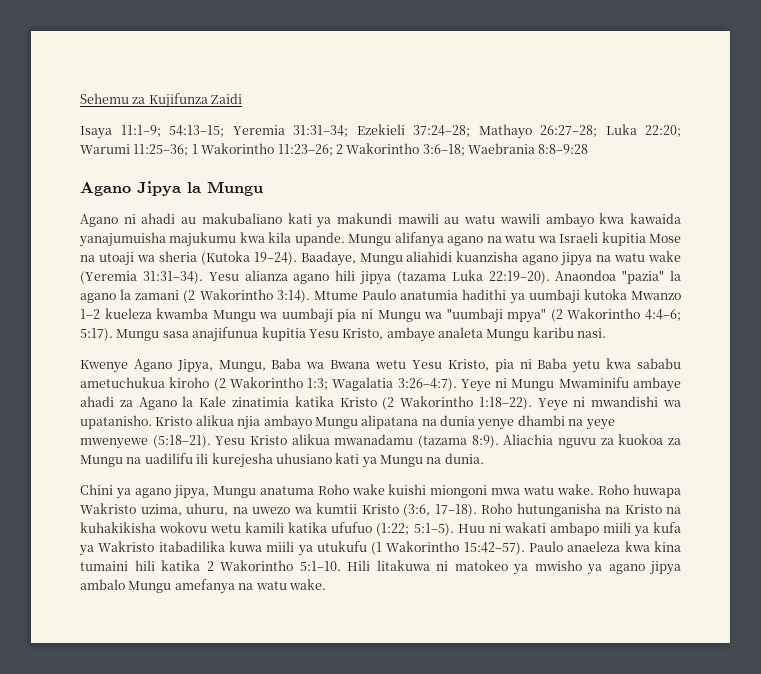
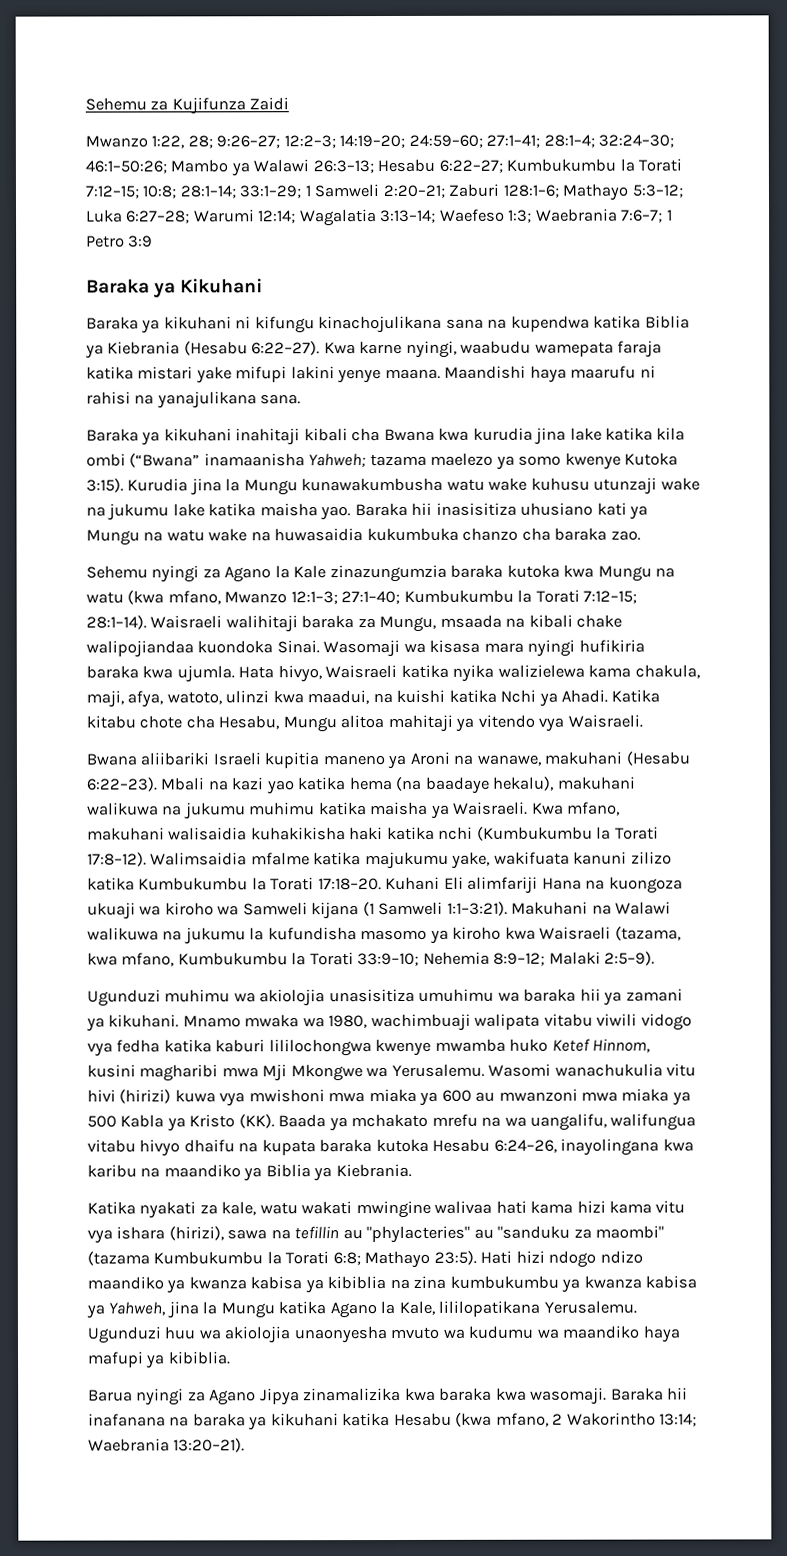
[80,124,681,139] [80,143,589,156] [80,181,263,196] [80,213,681,228] [79,232,681,247] [80,251,682,266] [80,270,681,285] [80,289,681,304] [80,308,681,323] [80,327,607,342] [80,358,682,373] [80,377,681,392] [80,396,681,411] [80,415,615,430] [80,434,681,449] [80,453,273,468] Isaya 11:1–9; 54:13–15; Yeremia 31:31–34; Ezekieli 37:24–28; Mathayo 26:27–28; Luka 22:20; Warumi 11:25–36; 1 Wakorintho 11:23–26; 2 Wakorintho 3:6–18; Waebrania 8:8–9:28 // Agano Jipya la Mungu // Agano ni ahadi au makubaliano kati ya makundi mawili au watu wawili ambayo kwa kawaida yanajumuisha majukumu kwa kila upande. Mungu alifanya agano na watu wa Israeli kupitia Mose na utoaji wa sheria (Kutoka 19–24). Baadaye, Mungu aliahidi kuanzisha agano jipya na watu wake (Yeremia 31:31–34). Yesu alianza agano hili jipya (tazama Luka 22:19–20). Anaondoa "pazia" la agano la zamani (2 Wakorintho 3:14). Mtume Paulo anatumia hadithi ya uumbaji kutoka Mwanzo 1–2 kueleza kwamba Mungu wa uumbaji pia ni Mungu wa "uumbaji mpya" (2 Wakorintho 4:4–6; 5:17). Mungu sasa anajifunua kupitia Yesu Kristo, ambaye analeta Mungu karibu nasi. // Kwenye Agano Jipya, Mungu, Baba wa Bwana wetu Yesu Kristo, pia ni Baba yetu kwa sababu ametuchukua kiroho (2 Wakorintho 1:3; Wagalatia 3:26–4:7). Yeye ni Mungu Mwaminifu ambaye ahadi za Agano la Kale zinatimia katika Kristo (2 Wakorintho 1:18–22). Yeye ni mwandishi wa upatanisho. Kristo alikua njia ambayo Mungu alipatana na dunia yenye dhambi na yeye mwenyewe (5:18–21). Yesu Kristo alikua mwanadamu (tazama 8:9). Aliachia nguvu za kuokoa za Mungu na uadilifu ili kurejesha -> [85,134,675,149] [85,158,683,177] [85,183,683,201] [86,208,673,227] [86,235,154,248] [86,278,264,298] [86,315,690,334] [85,340,663,359] [86,365,656,384] [86,391,302,409] [86,427,686,446] [86,452,679,470] [86,477,700,496] [86,502,517,521] Mwanzo 1:22, 28; 9:26–27; 12:2–3; 14:19–20; 24:59–60; 27:1–41; 28:1–4; 32:24–30; 46:1–50:26; Mambo ya Walawi 26:3–13; Hesabu 6:22–27; Kumbukumbu la Torati 7:12–15; 10:8; 28:1–14; 33:1–29; 1 Samweli 2:20–21; Zaburi 128:1–6; Mathayo 5:3–12; Luka 6:27–28; Warumi 12:14; Wagalatia 3:13–14; Waefeso 1:3; Waebrania 7:6–7; 1 Petro 3:9 // Baraka ya Kikuhani // Baraka ya kikuhani ni kifungu kinachojulikana sana na kupendwa katika Biblia ya Kiebrania (Hesabu 6:22–27). Kwa karne nyingi, waabudu wamepata faraja katika mistari yake mifupi lakini yenye maana. Maandishi haya maarufu ni rahisi na yanajulikana sana. // Baraka ya kikuhani inahitaji kibali cha Bwana kwa kurudia jina lake katika kila ombi (“Bwana” inamaanisha Yahweh; tazama maelezo ya somo kwenye Kutoka 3:15). Kurudia jina la Mungu kunawakumbusha watu wake kuhusu utunzaji wake na jukumu lake katika maisha yao. Baraka hii inasisitiza
[444,453,484,464] [80,484,682,499] [80,503,681,517] [80,522,681,537] [79,541,681,556] [80,560,681,575] [80,579,326,594] dunia. // Chini ya agano jipya, Mungu anatuma Roho wake kuishi miongoni mwa watu wake. Roho huwapa Wakristo uzima, uhuru, na uwezo wa kumtii Kristo (3:6, 17–18). Roho hutunganisha na Kristo na kuhakikisha wokovu wetu kamili katika ufufuo (1:22; 5:1–5). Huu ni wakati ambapo miili ya kufa ya Wakristo itabadilika kuwa miili ya utukufu (1 Wakorintho 15:42–57). Paulo anaeleza kwa kina tumaini hili katika 2 Wakorintho 5:1–10. Hili litakuwa ni matokeo ya mwisho ya agano jipya ambalo Mungu amefanya na watu wake. -> [166,527,641,542] [86,564,676,583] [86,589,638,605] [86,614,623,633] [86,639,645,658] [86,664,700,683] [86,689,661,708] [86,714,643,733] [86,751,690,770] [86,776,636,795] [87,801,621,820] [87,826,659,841] [87,851,672,870] [87,876,683,894] [87,901,672,920] [87,926,681,945] [87,951,656,967] [87,988,683,1007] [86,1013,692,1032] [87,1038,651,1057] [87,1063,697,1082] [87,1088,691,1107] [87,1113,697,1132] [87,1138,694,1157] [87,1163,412,1182] [87,1200,686,1219] [87,1225,665,1244] [87,1250,643,1269] [87,1275,698,1294] [86,1300,637,1319] [87,1325,680,1344] [88,1351,231,1369] [88,1387,689,1406] [88,1412,698,1431] [88,1438,246,1453] watu wake na huwasaidia kukumbuka chanzo cha baraka zao. // Sehemu nyingi za Agano la Kale zinazungumzia baraka kutoka kwa Mungu na watu (kwa mfano, Mwanzo 12:1–3; 27:1–40; Kumbukumbu la Torati 7:12–15; 28:1–14). Waisraeli walihitaji baraka za Mungu, msaada na kibali chake walipojiandaa kuondoka Sinai. Wasomaji wa kisasa mara nyingi hufikiria baraka kwa ujumla. Hata hivyo, Waisraeli katika nyika walizielewa kama chakula, maji, afya, watoto, ulinzi kwa maadui, na kuishi katika Nchi ya Ahadi. Katika kitabu chote cha Hesabu, Mungu alitoa mahitaji ya vitendo vya Waisraeli. // Bwana aliibariki Israeli kupitia maneno ya Aroni na wanawe, makuhani (Hesabu 6:22–23). Mbali na kazi yao katika hema (na baadaye hekalu), makuhani walikuwa na jukumu muhimu katika maisha ya Waisraeli. Kwa mfano, makuhani walisaidia kuhakikisha haki katika nchi (Kumbukumbu la Torati 17:8–12). Walimsaidia mfalme katika majukumu yake, wakifuata kanuni zilizo katika Kumbukumbu la Torati 17:18–20. Kuhani Eli alimfariji Hana na kuongoza ukuaji wa kiroho wa Samweli kijana (1 Samweli 1:1–3:21). Makuhani na Walawi walikuwa na jukumu la kufundisha masomo ya kiroho kwa Waisraeli (tazama, kwa mfano, Kumbukumbu la Torati 33:9–10; Nehemia 8:9–12; Malaki 2:5–9). // Ugunduzi muhimu wa akiolojia unasisitiza umuhimu wa baraka hii ya zamani ya kikuhani. Mnamo mwaka wa 1980, wachimbuaji walipata vitabu viwili vidogo vya fedha katika kaburi lililochongwa kwenye mwamba huko Ketef Hinnom, kusini magharibi mwa Mji Mkongwe wa Yerusalemu. Wasomi wanachukulia vitu hivi (hirizi) kuwa vya mwishoni mwa miaka ya 600 au mwanzoni mwa miaka ya 500 Kabla ya Kristo (KK). Baada ya mchakato mrefu na wa uangalifu, walifungua vitabu hivyo dhaifu na kupata baraka kutoka Hesabu 6:24–26, inayolingana kwa karibu na maandiko ya Biblia ya Kiebrania. // Katika nyakati za kale, watu wakati mwingine walivaa hati kama hizi kama vitu vya ishara (hirizi), sawa na tefillin au "phylacteries" au "sanduku za maombi" (tazama Kumbukumbu la Torati 6:8; Mathayo 23:5). Hati hizi ndogo ndizo maandiko ya kwanza kabisa ya kibiblia na zina kumbukumbu ya kwanza kabisa ya Yahweh, jina la Mungu katika Agano la Kale, lililopatikana Yerusalemu. Ugunduzi huu wa akiolojia unaonyesha mvuto wa kudumu wa maandiko haya mafupi ya kibiblia. // Barua nyingi za Agano Jipya zinamalizika kwa baraka kwa wasomaji. Baraka hii inafanana na baraka ya kikuhani katika Hesabu (kwa mfano, 2 Wakorintho 13:14; Waebrania 13:20–21).

